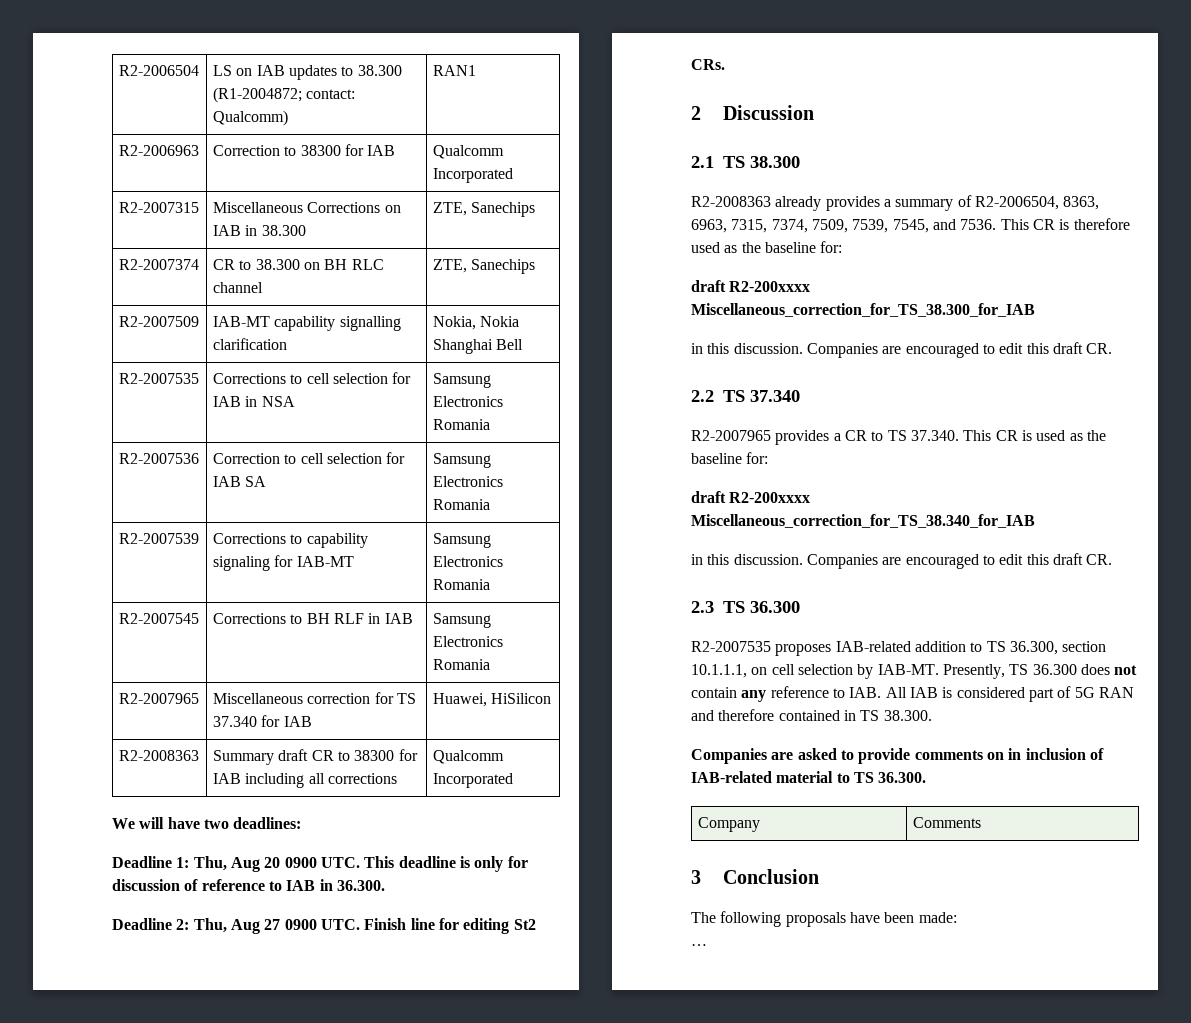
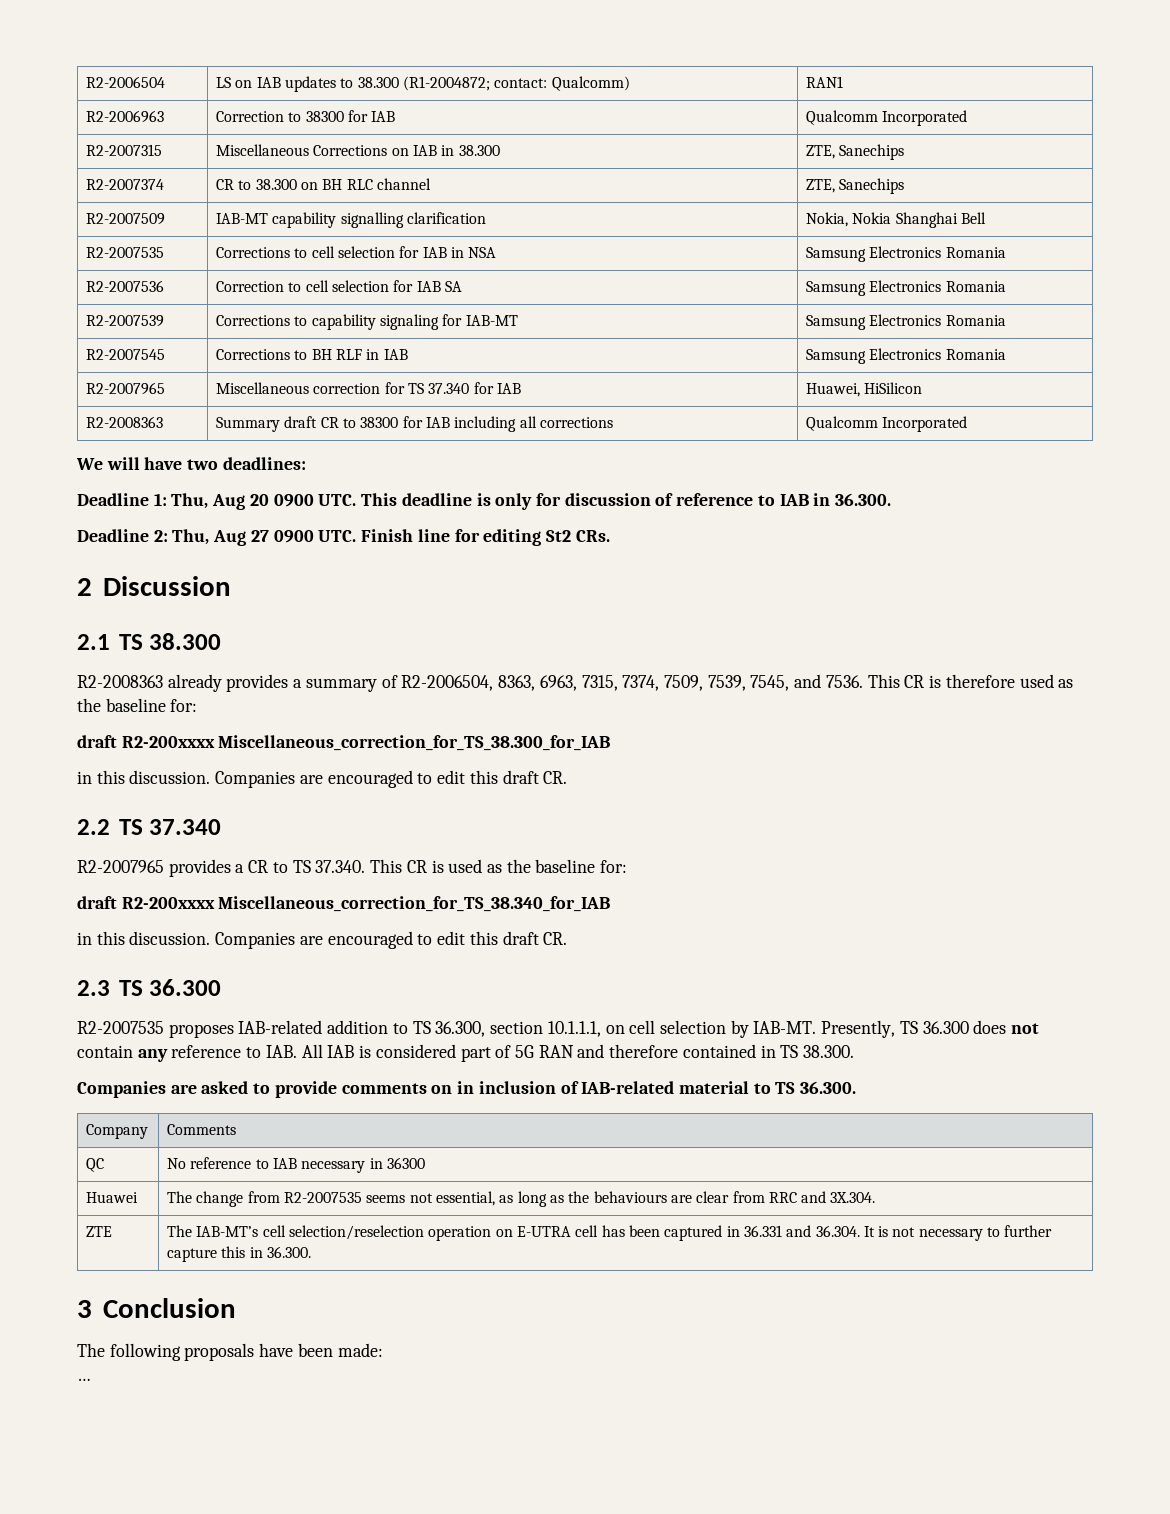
(981, 822) none -> [86,1158,105,1172] [167,1157,425,1173] [86,1192,139,1203] [167,1191,876,1207] [86,1226,113,1237] [167,1225,1053,1241] [167,1246,311,1262] // QC | No reference to IAB necessary in 36300 // Huawei | The change from R2-2007535 seems not essential, as long as the behaviours are clear from RRC and 3X.304. // ZTE | The IAB-MT’s cell selection/reselection operation on E-UTRA cell has been captured in 36.331 and 36.304. It is not necessary to further capture this in 36.300.

